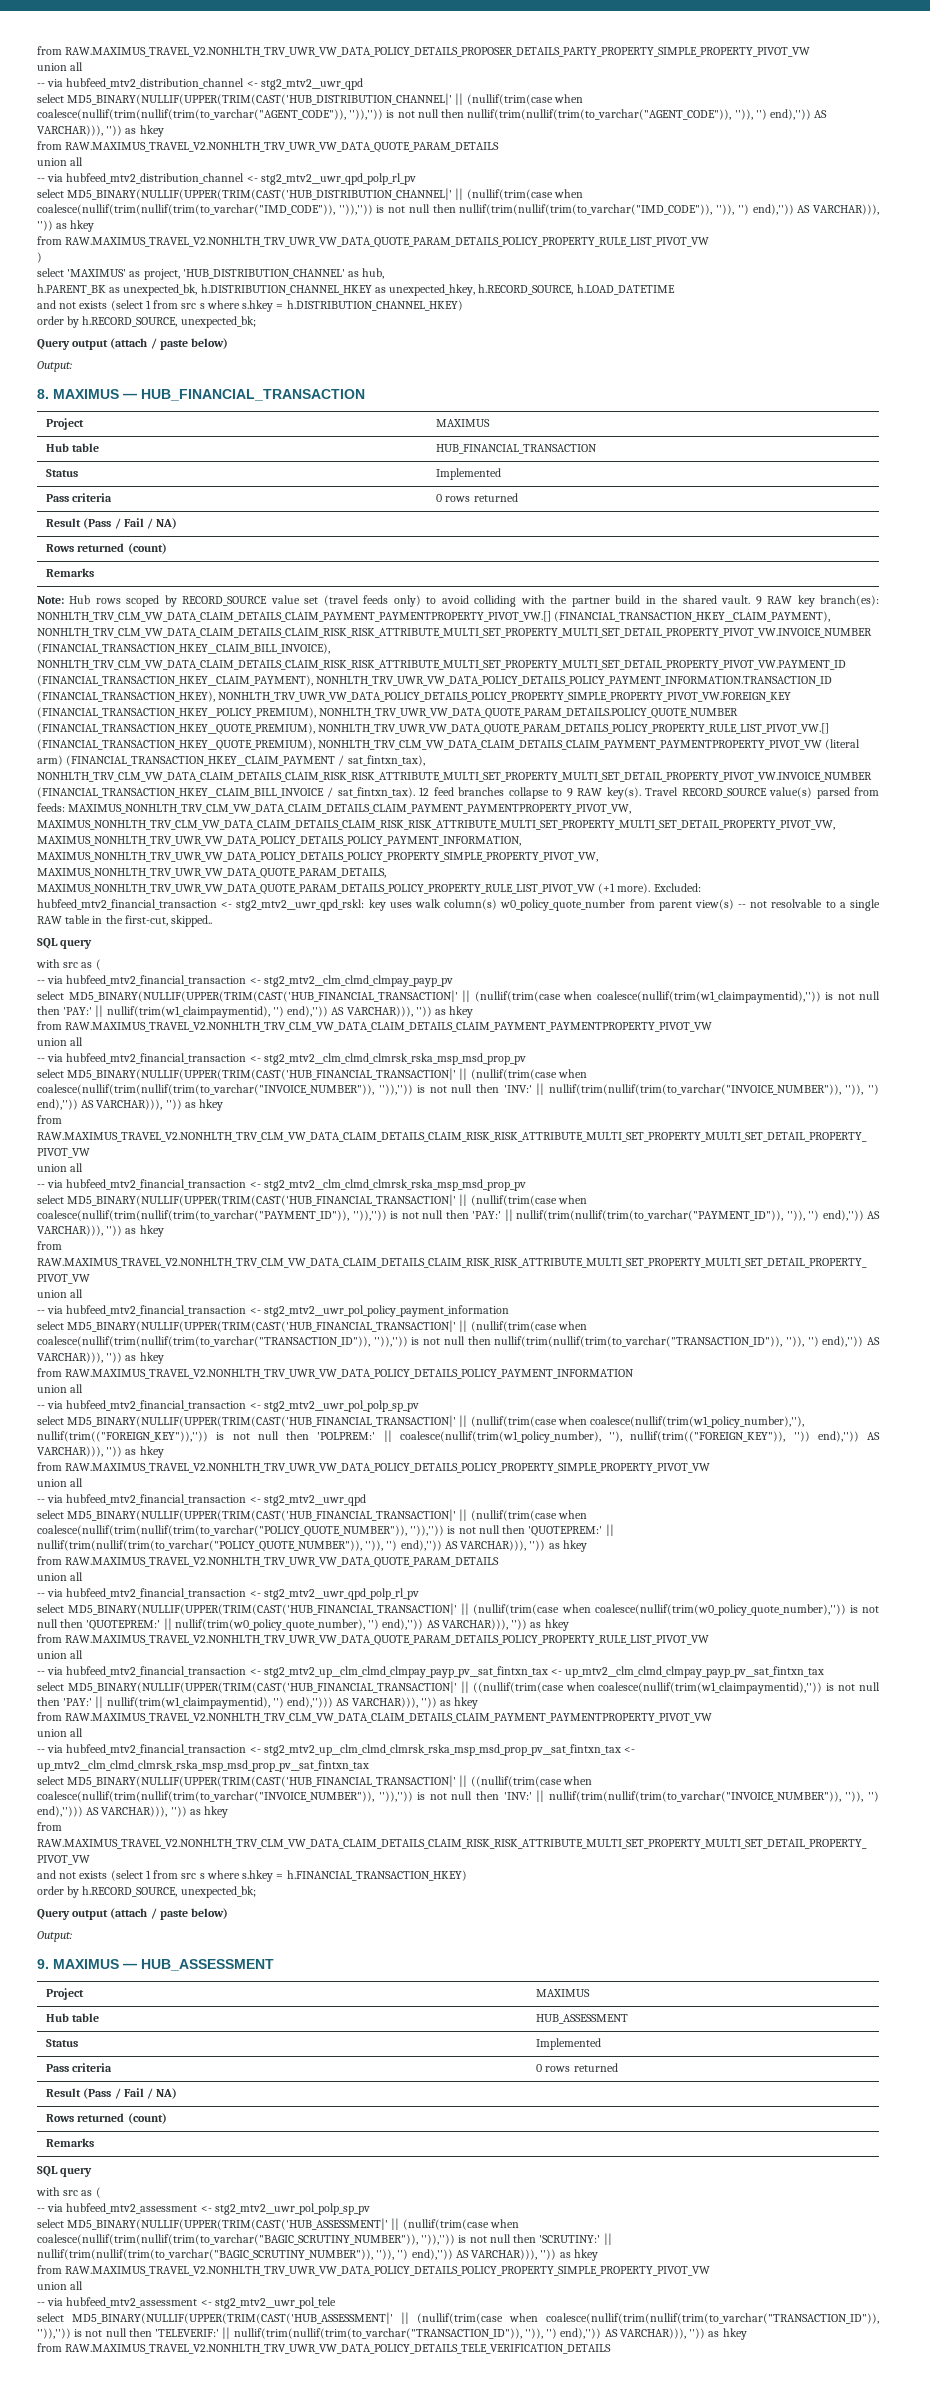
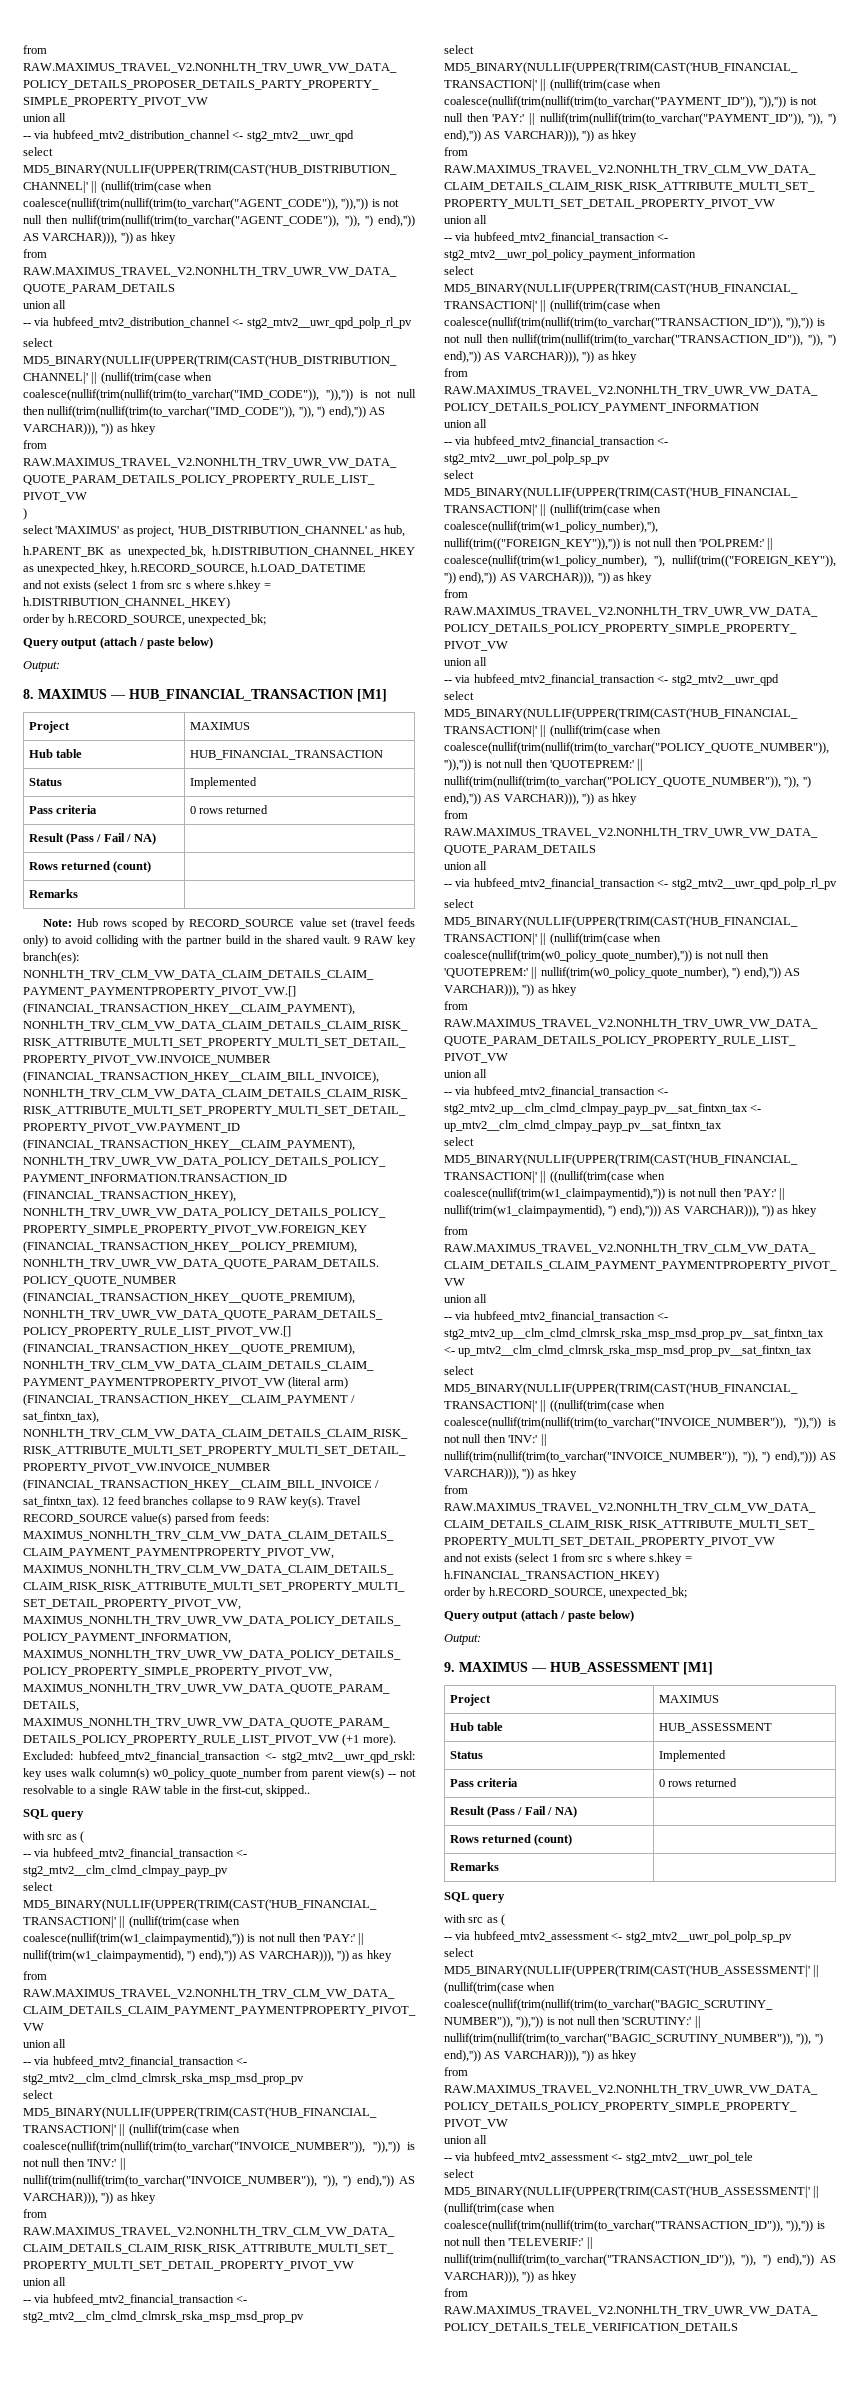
(365, 395) none -> [357,689,387,702] [M1]
(274, 1965) none -> [683,1662,713,1675] [M1]

